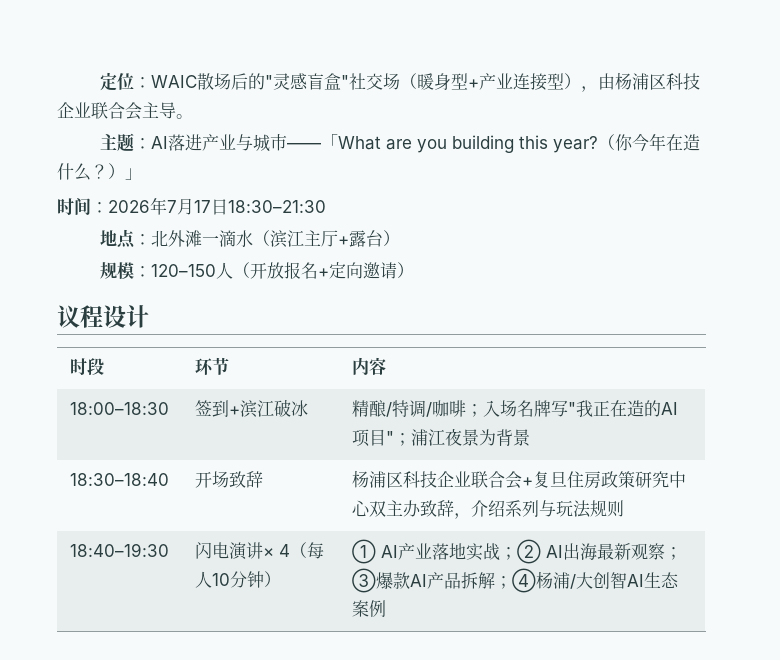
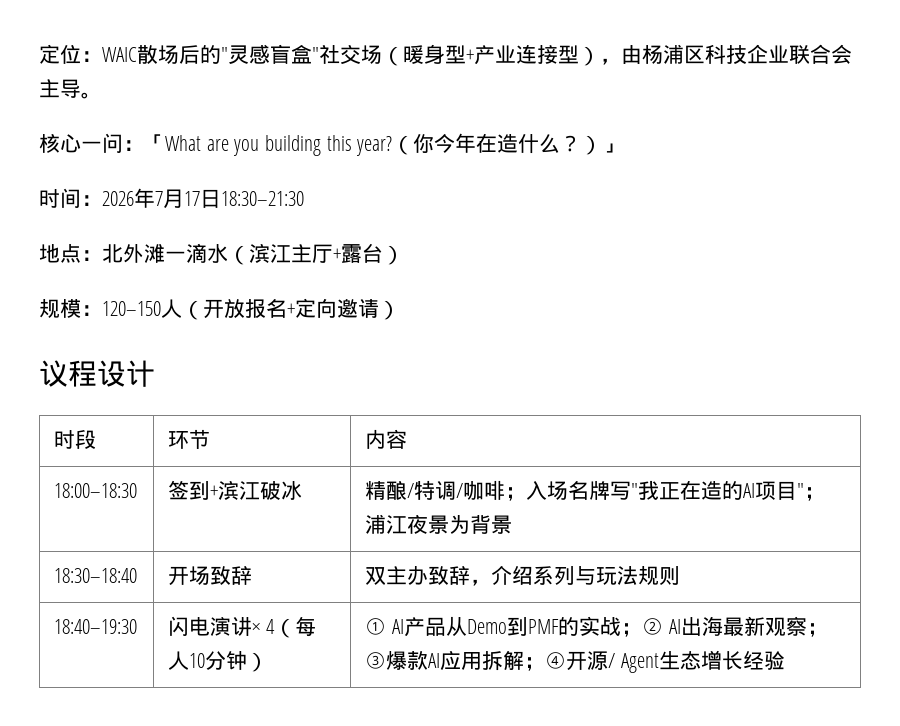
[99,133,321,152] 主题：AI落进产业与城市—— -> [39,133,144,153] 核心一问：
[351,470,686,489] [351,500,370,517] 杨浦区科技企业联合会+复旦住房政策研究中心 -> (253, 575) none
[414,543,466,560] 业落地 -> [424,616,579,637] 品从Demo到PMF的
[426,572,461,589] 产品 -> [440,650,483,670] 应用
[535,571,679,589] [351,600,386,617] 杨浦/大创智AI生态案例 -> [566,650,785,673] 开源/ Agent生态增长经验

